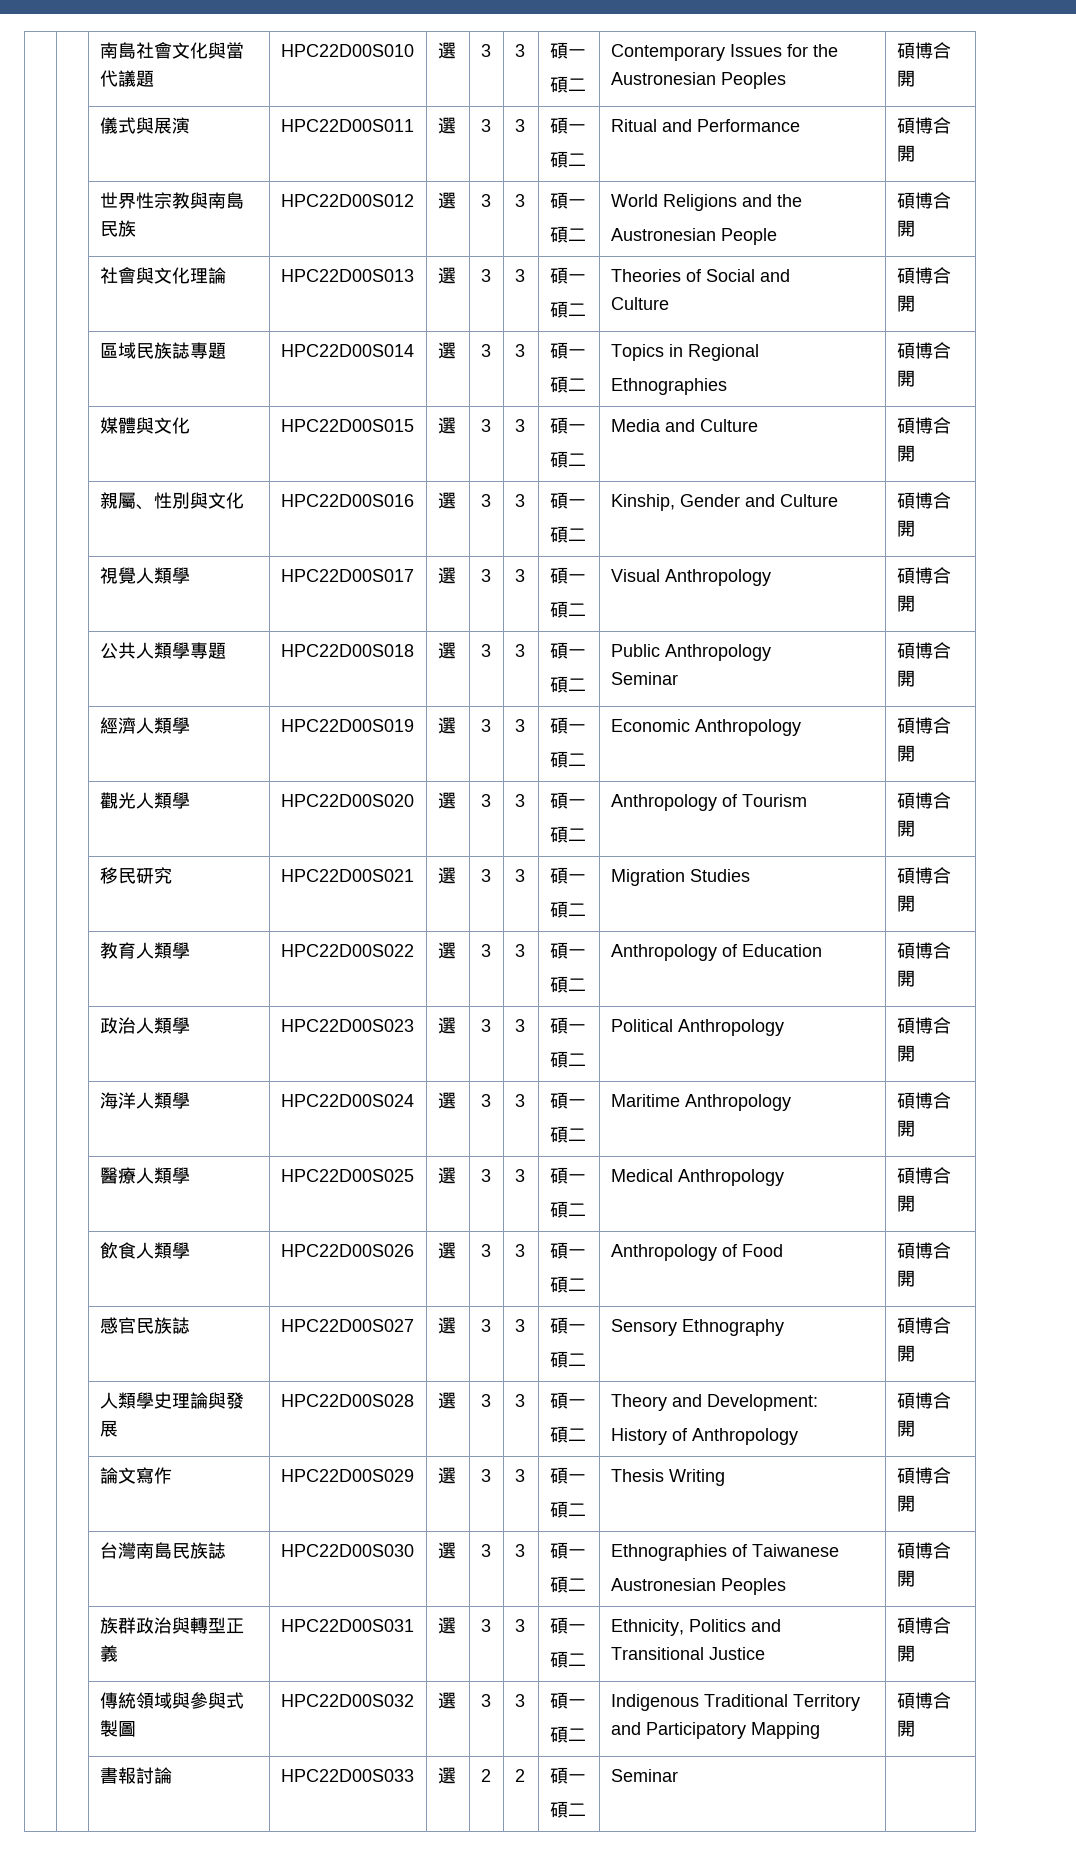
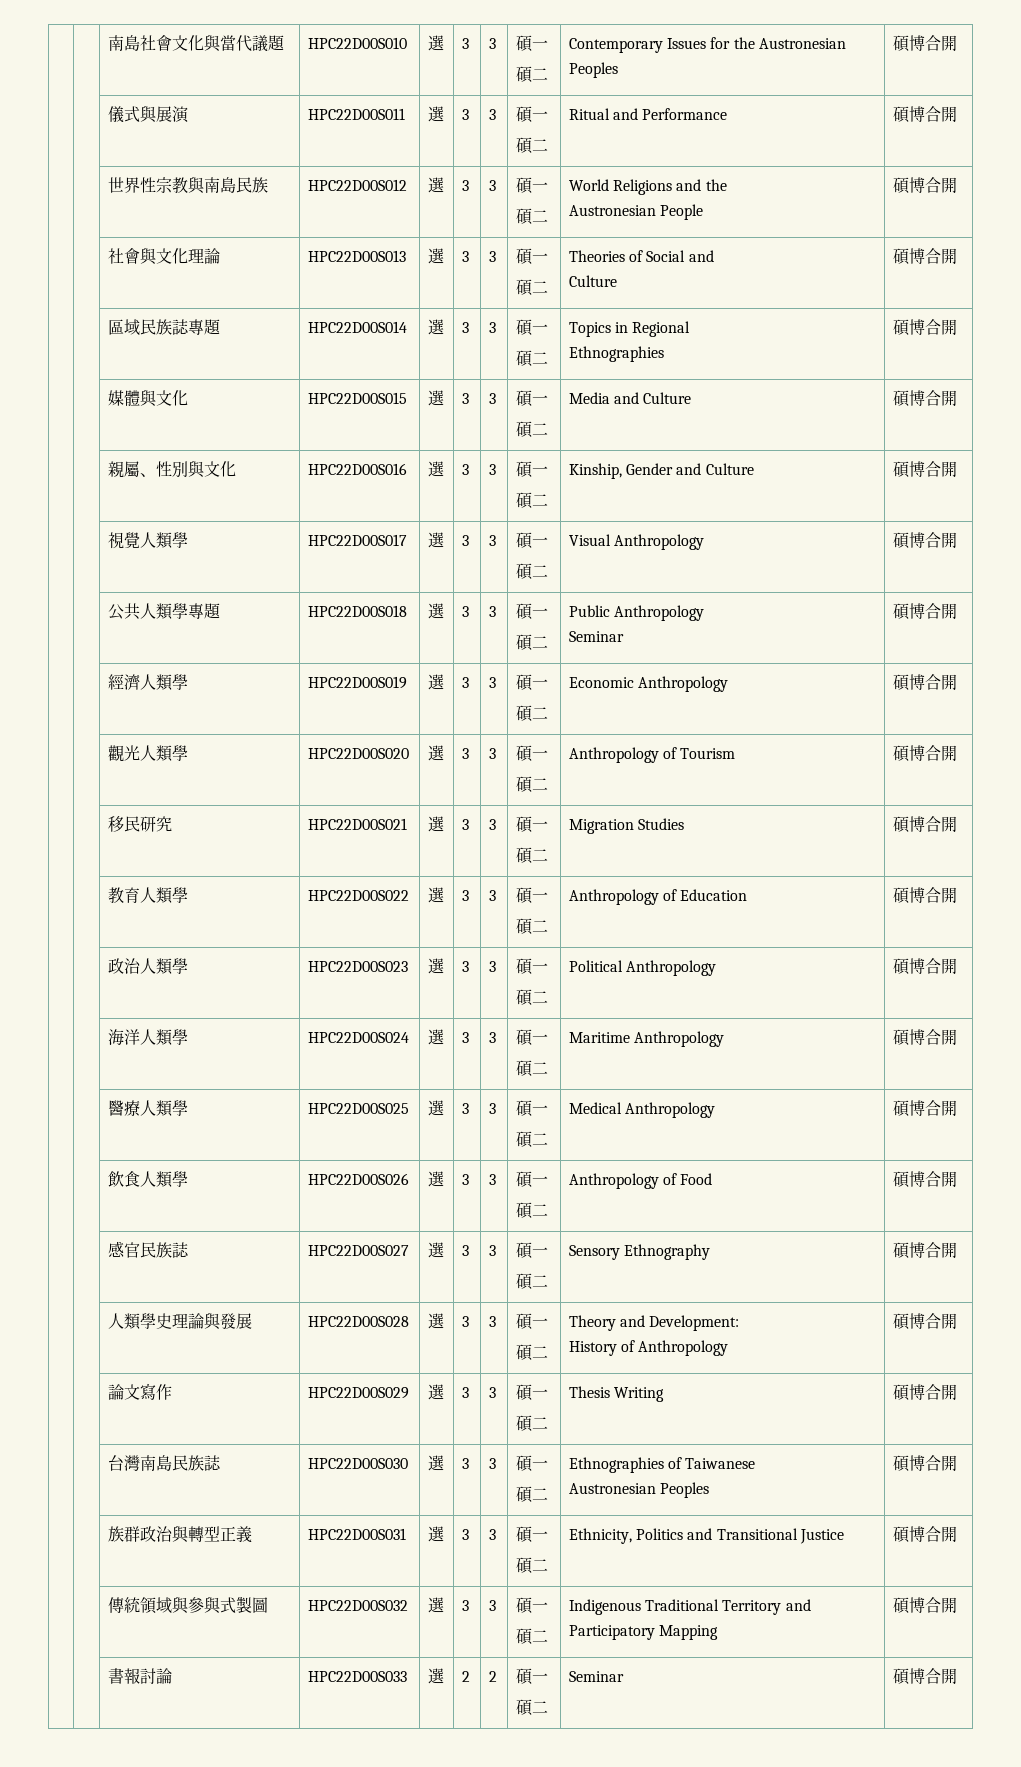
(678, 1775) none -> [892,1668,957,1685] 碩博合開

